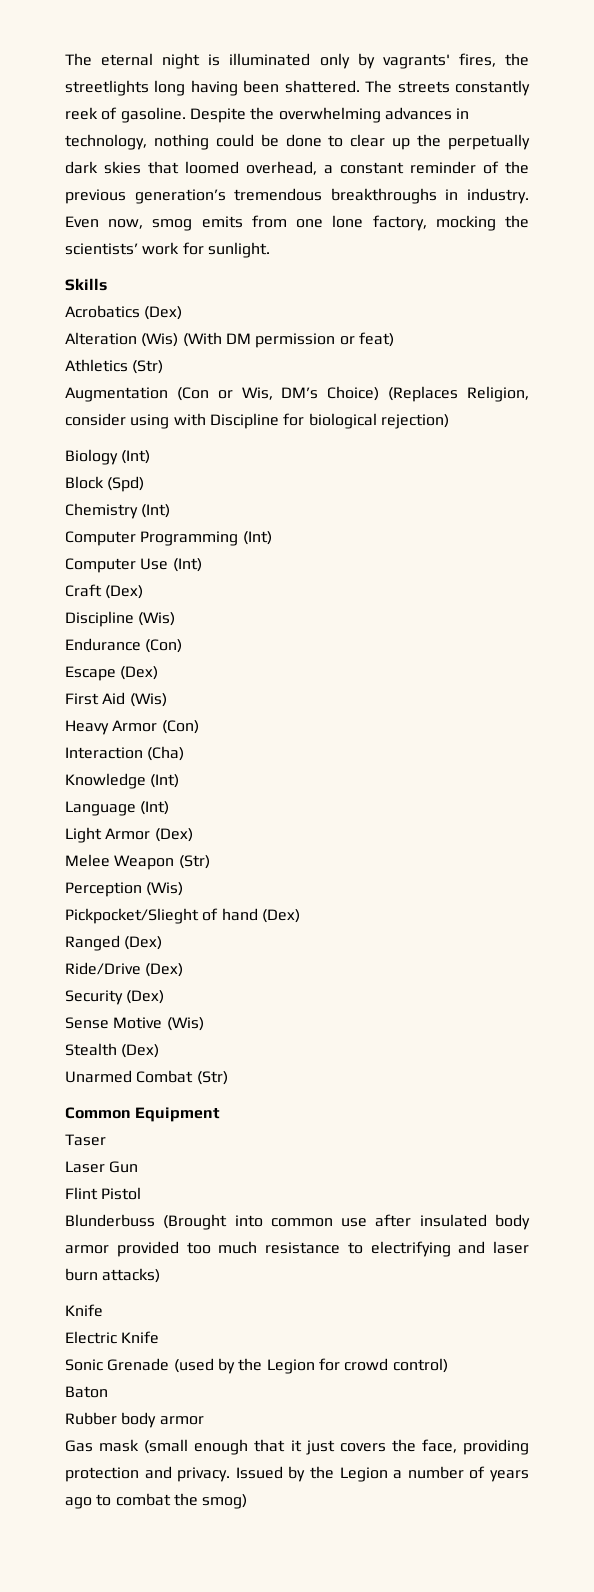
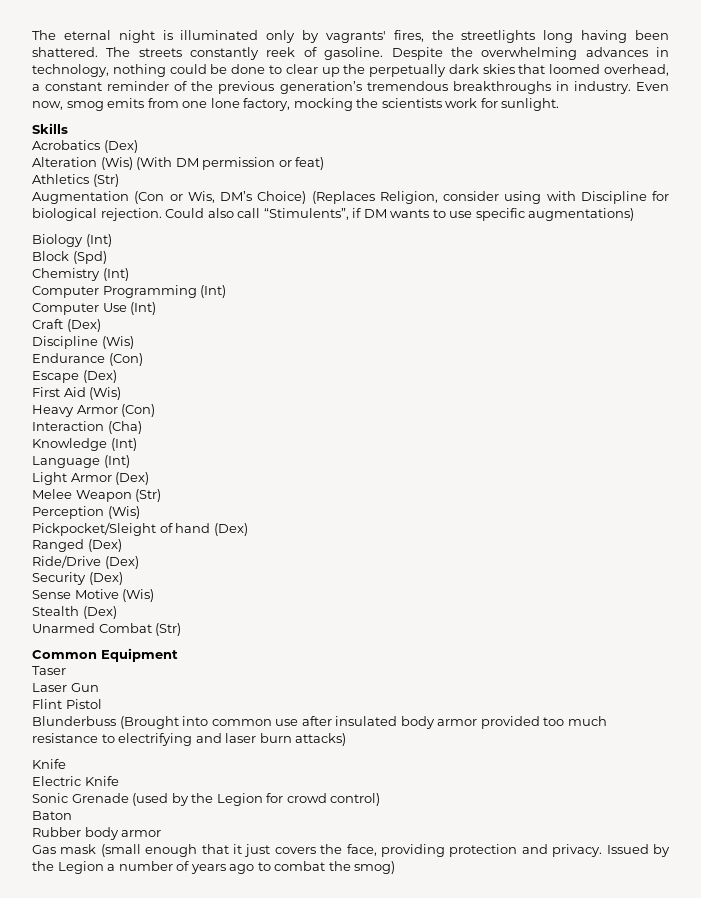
[65,243,138,255] scientists’ -> [381,98,442,108] scientists
[380,414,449,429] rejection) -> [100,208,635,221] rejection. Could also call “Stimulents”, if DM wants to use specific augmentations)
[65,908,199,924] Pickpocket/Slieght -> [32,522,156,536] Pickpocket/Sleight

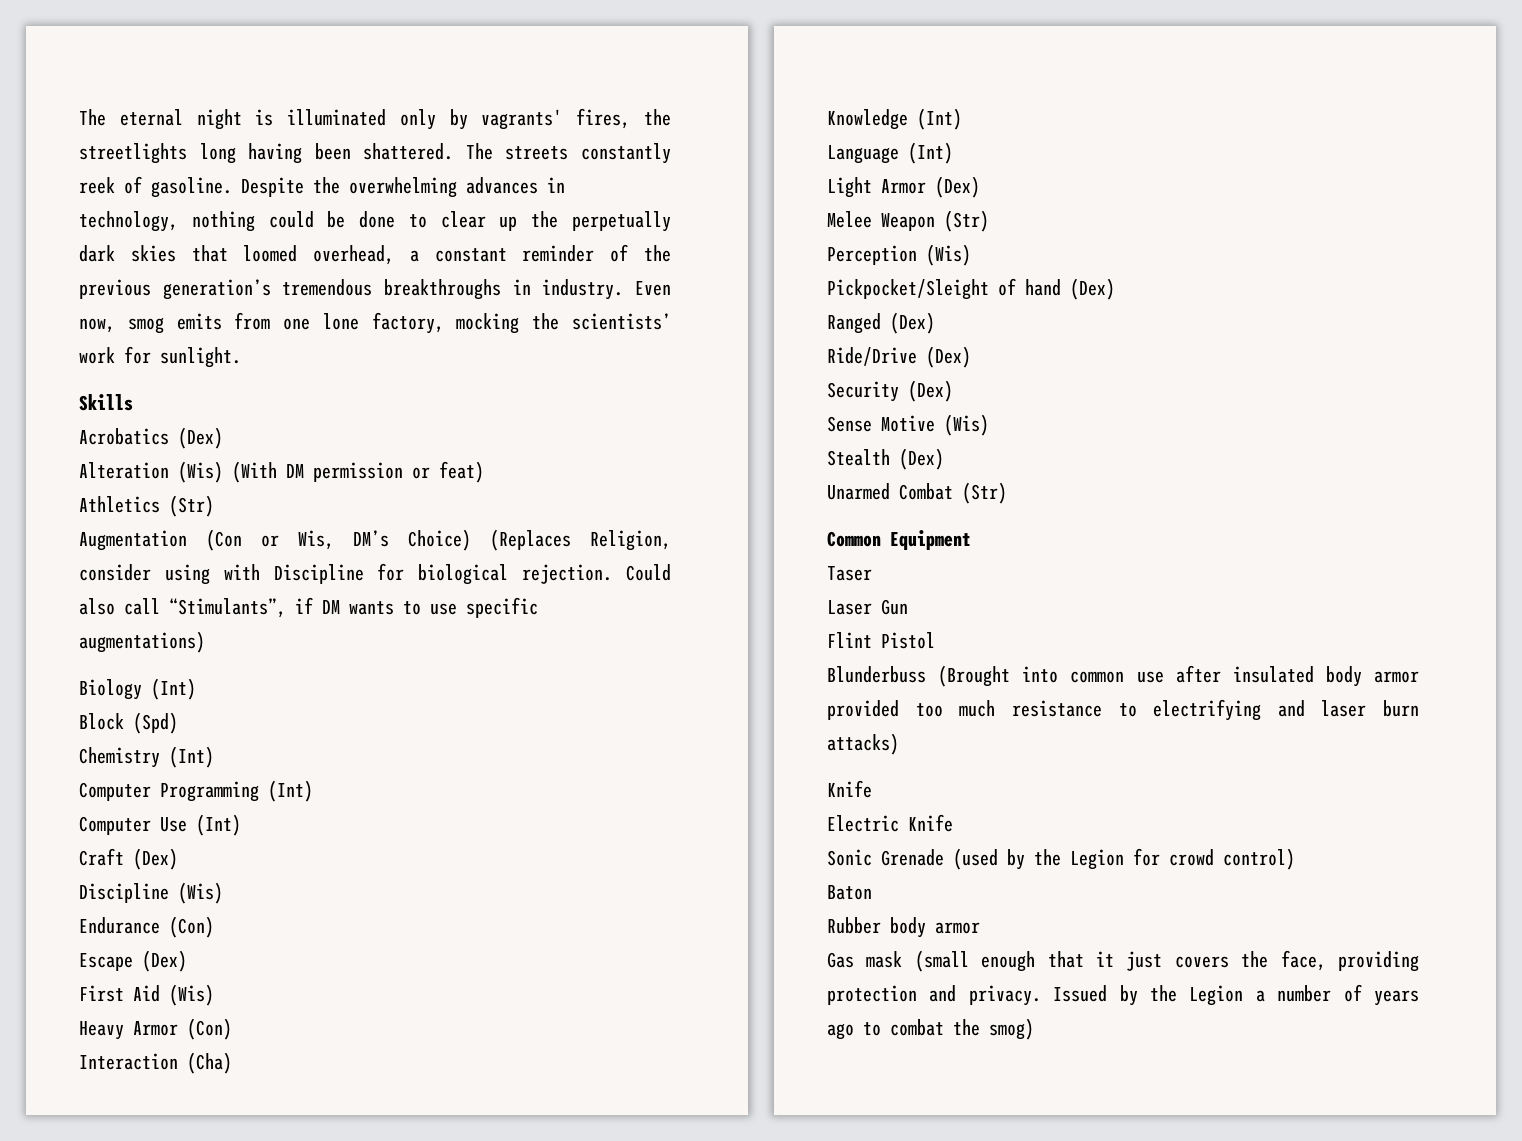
[381,98,442,108] scientists -> [572,313,671,330] scientists’
[263,208,349,220] “Stimulents”, -> [169,598,286,618] “Stimulants”,

